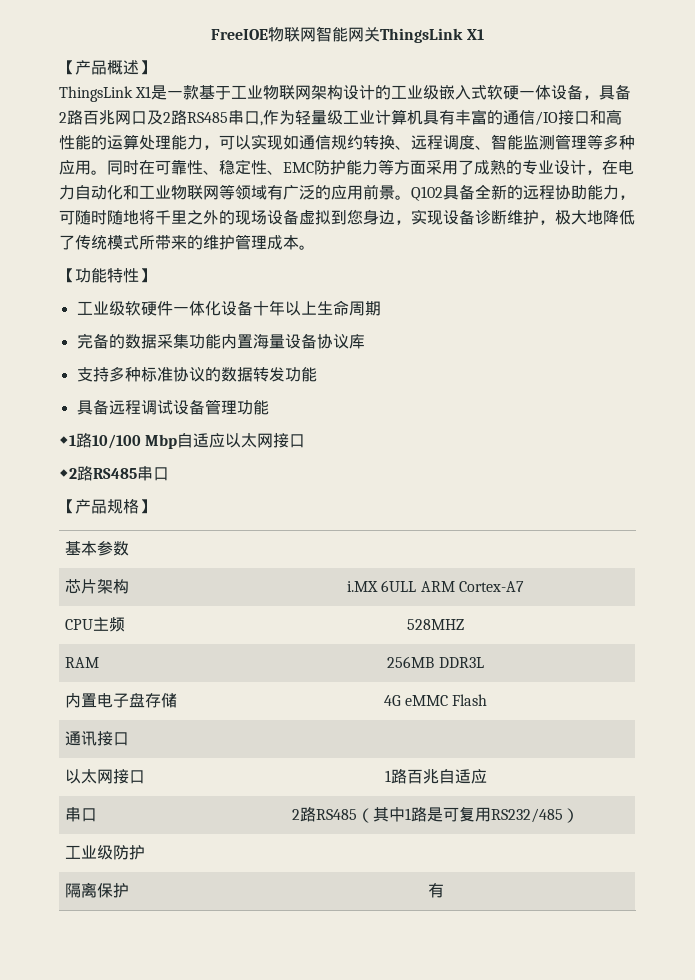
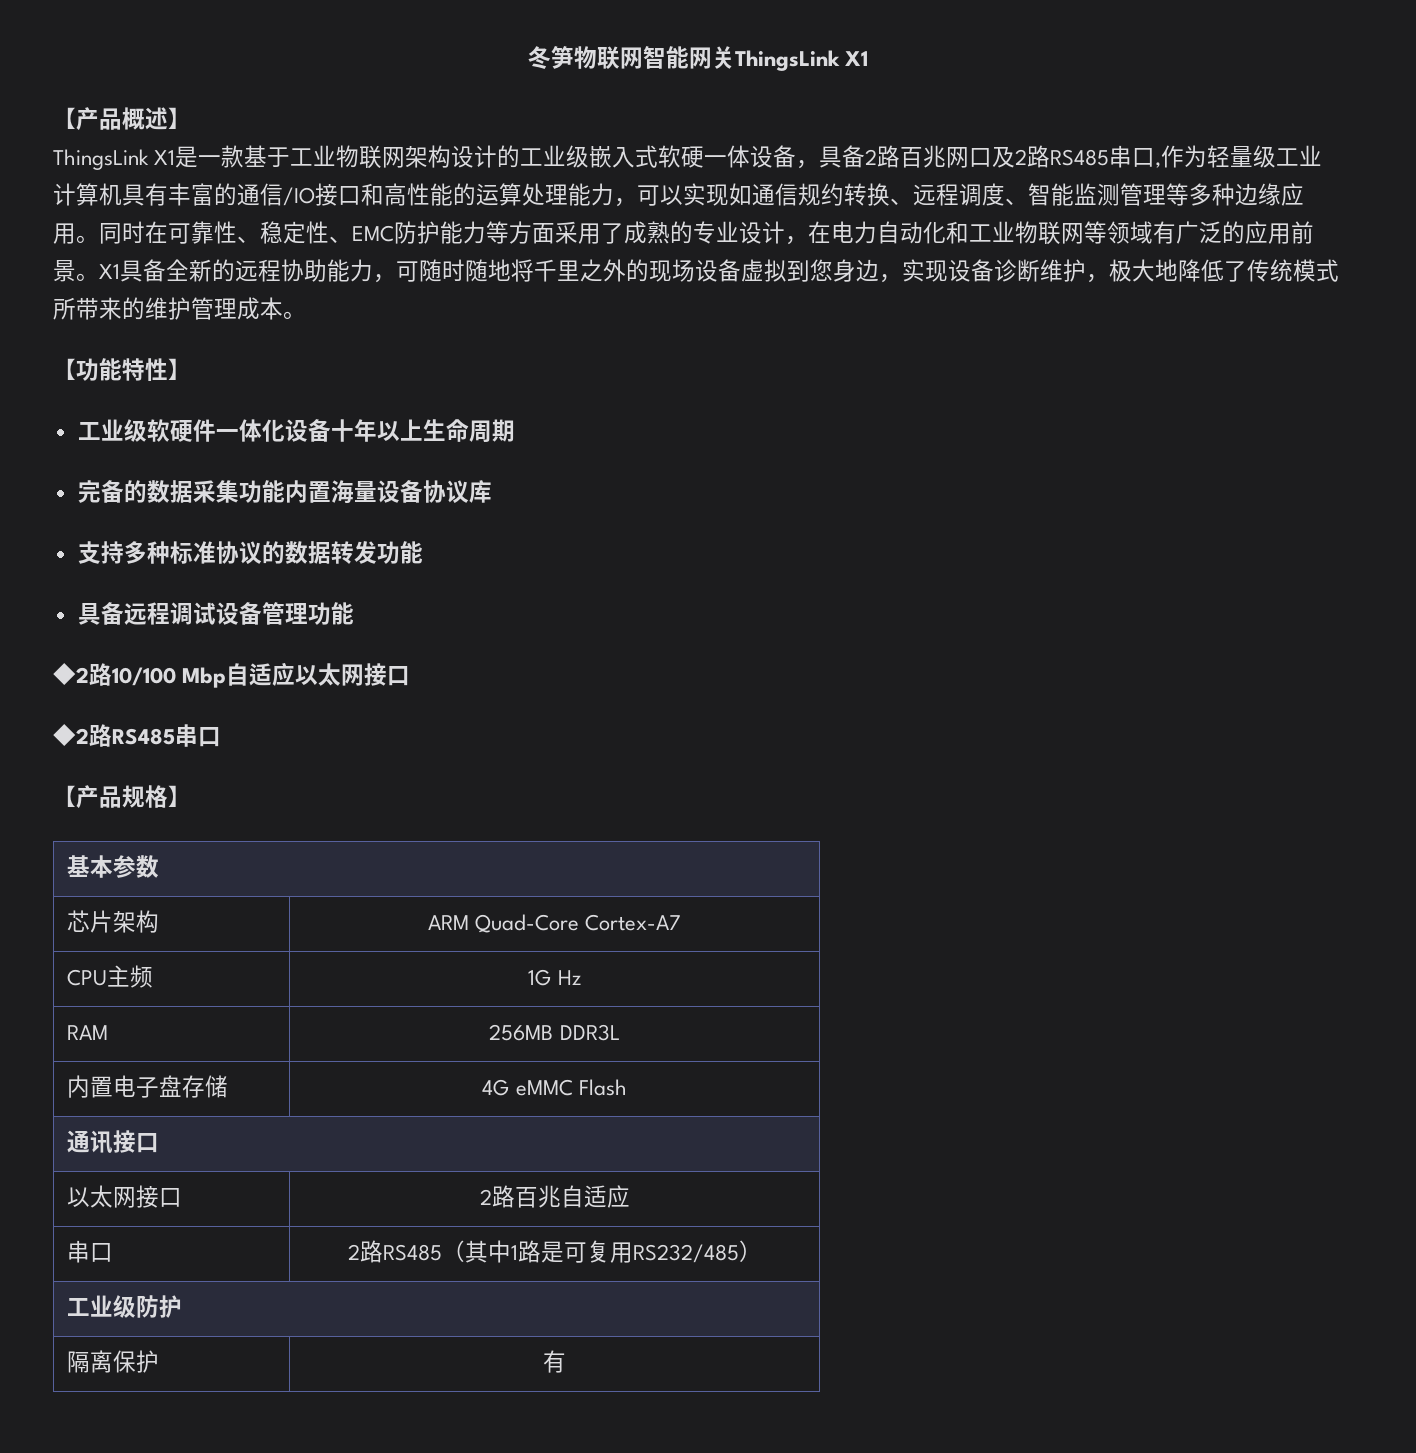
[211,29,269,40] FreeIOE -> [527,46,574,69] 冬笋
(635, 142) none -> [1235,183,1281,206] 边缘
[411,186,443,201] Q102 -> [99,264,120,279] X1
[59,435,76,446] ◆1 -> [53,663,89,685] ◆2
[347,580,455,592] i.MX 6ULL ARM -> [427,914,579,933] ARM Quad-Core
[407,619,464,630] 528MHZ -> [528,969,581,986] 1G Hz
[384,770,391,782] 1 -> [479,1189,492,1205] 2

